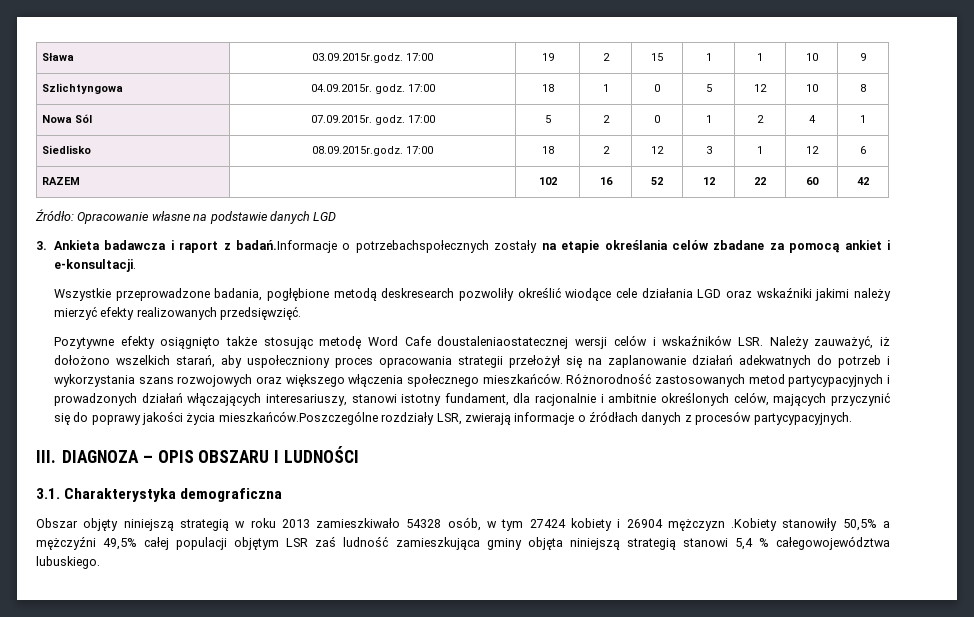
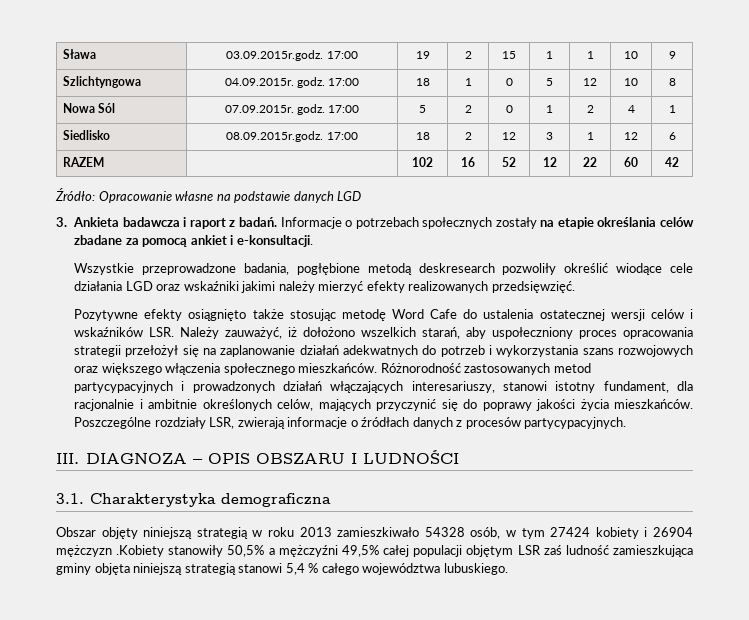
[235,240,489,253] badań.Informacje o potrzebachspołecznych -> [238,217,493,229] badań. Informacje o potrzebach społecznych
[437,336,569,349] doustaleniaostatecznej -> [463,309,605,321] do ustalenia ostatecznej
[218,411,378,425] mieszkańców.Poszczególne -> [614,399,693,409] [74,417,152,429] mieszkańców. Poszczególne
[776,536,890,550] całegowojewództwa -> [321,563,441,575] całego województwa

